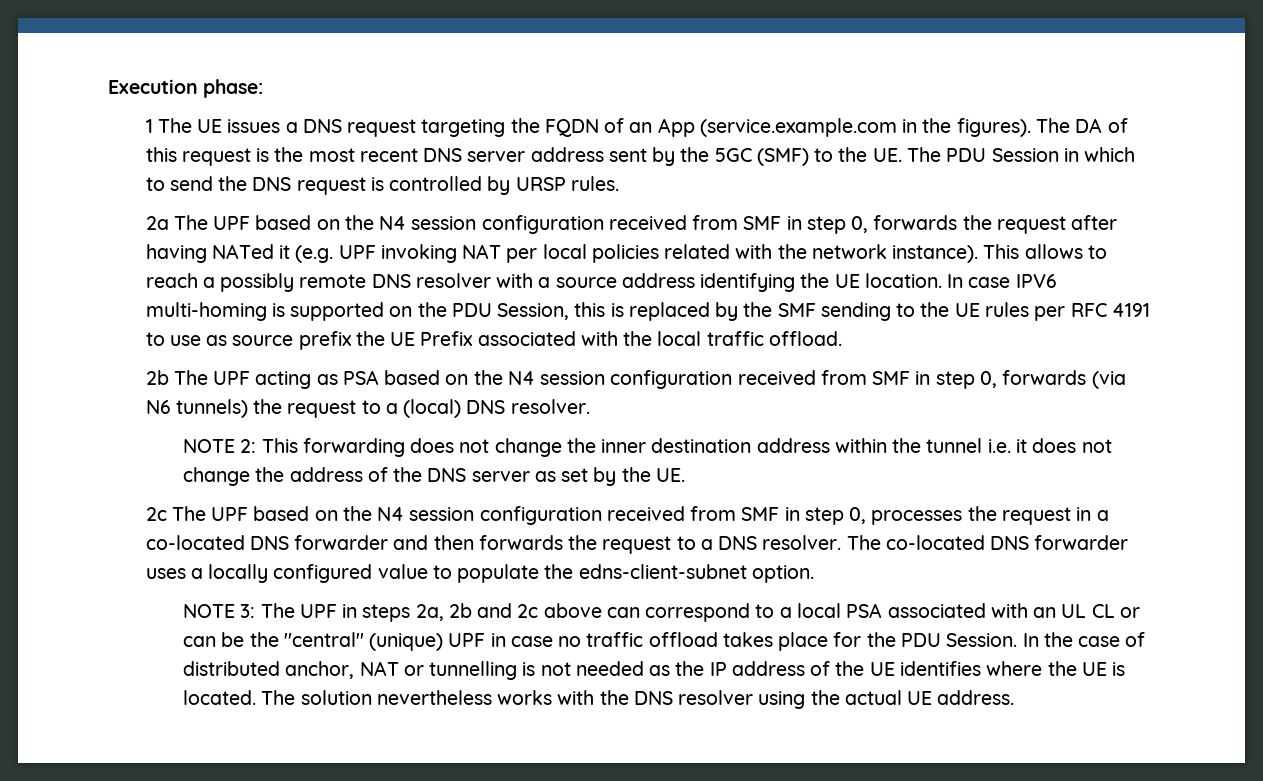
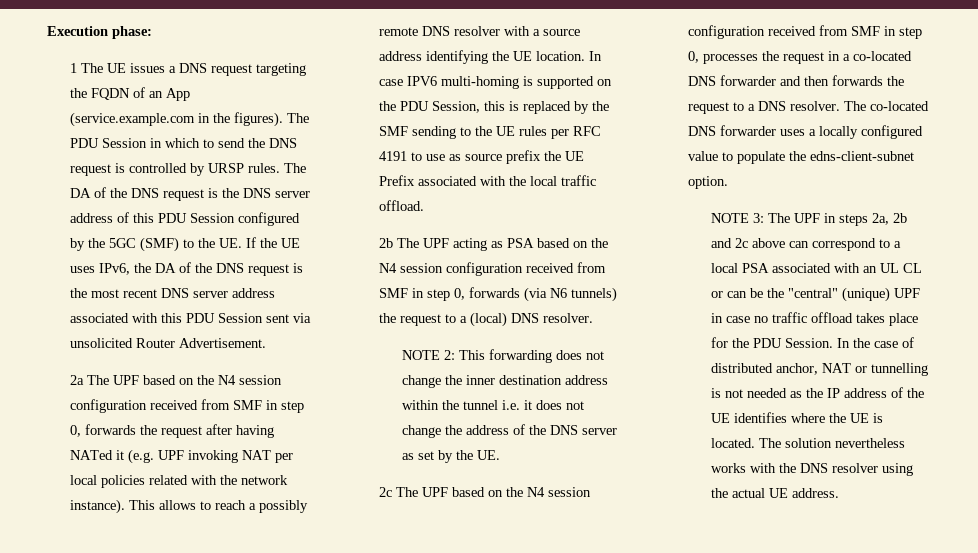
[1075,118,1128,133] [145,147,942,166] DA of this request is the most recent DNS server address sent by the 5GC (SMF) to the UE. The -> (310, 118) none
(619, 183) none -> [284,163,307,173] [70,187,311,201] [70,212,301,226] [70,237,301,252] [70,262,304,276] [70,288,276,298] [70,313,312,323] [70,338,267,348] The DA of the DNS request is the DNS server address of this PDU Session configured by the 5GC (SMF) to the UE. If the UE uses IPv6, the DA of the DNS request is the most recent DNS server address associated with this PDU Session sent via unsolicited Router Advertisement.

